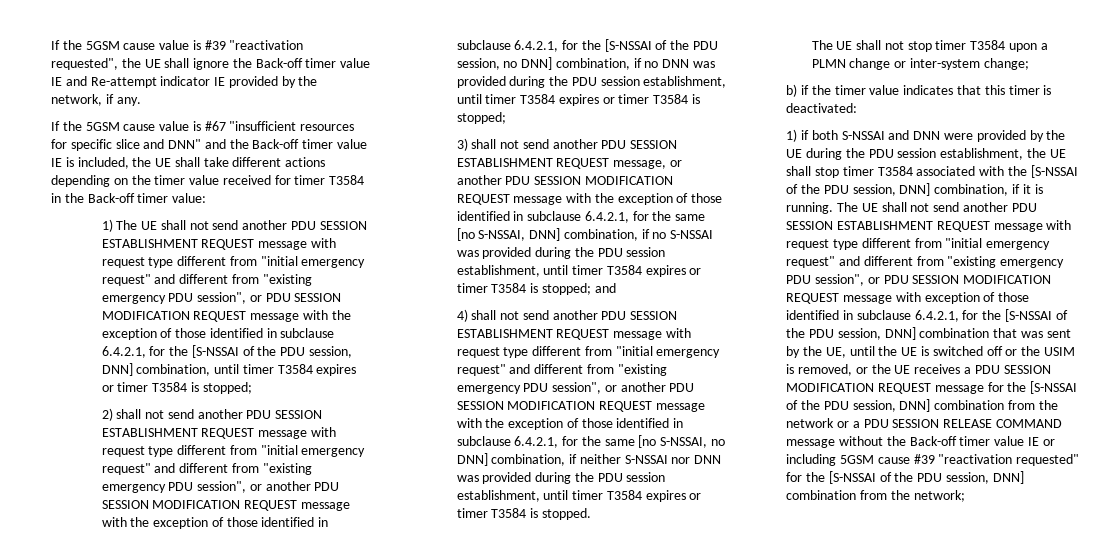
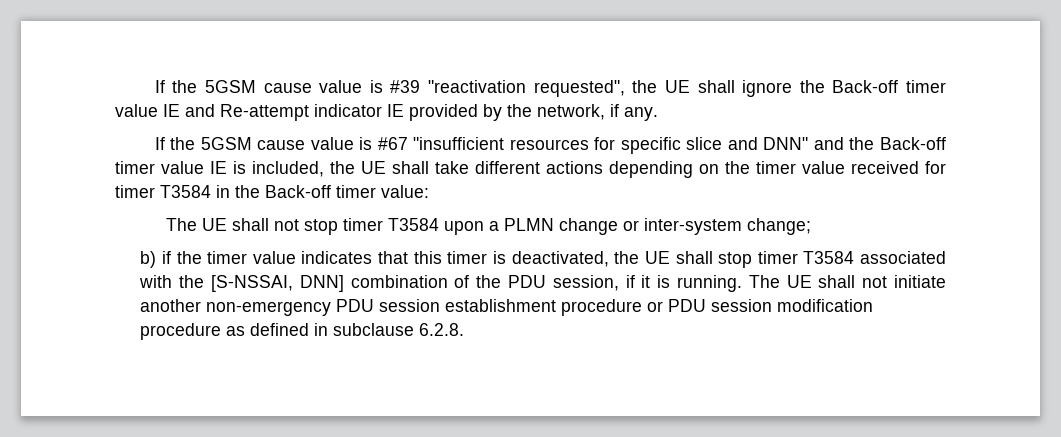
[101,219,367,232] [101,238,336,250] [101,256,366,268] [101,274,312,286] [101,292,342,304] [101,310,351,322] [101,328,335,340] [101,345,353,358] [101,363,357,376] [101,382,252,394] [101,408,323,421] [101,427,336,439] [101,445,366,457] [101,463,312,475] [101,481,340,493] [101,500,350,511] [101,517,329,529] [456,39,719,52] [456,57,716,70] [456,76,727,88] [456,94,701,106] [456,112,506,124] [456,138,678,151] [456,158,682,169] [456,175,673,185] [456,193,723,205] [456,211,706,223] [456,228,714,241] [456,247,666,259] [456,265,702,277] [456,283,616,295] [456,309,678,322] [456,328,691,340] [456,346,721,358] [456,364,667,376] [456,382,695,394] [456,401,705,412] [456,418,684,430] [456,435,726,448] [456,453,722,466] [456,472,666,484] [456,490,702,502] [456,508,591,520] // 1) The UE shall not send another PDU SESSION ESTABLISHMENT REQUEST message with request type different from "initial emergency request" and different from "existing emergency PDU session", or PDU SESSION MODIFICATION REQUEST message with the exception of those identified in subclause 6.4.2.1, for the [S-NSSAI of the PDU session, DNN] combination, until timer T3584 expires or timer T3584 is stopped; // 2) shall not send another PDU SESSION ESTABLISHMENT REQUEST message with request type different from "initial emergency request" and different from "existing emergency PDU session", or another PDU SESSION MODIFICATION REQUEST message with the exception of those identified in subclause 6.4.2.1, for the [S-NSSAI of the PDU session, no DNN] combination, if no DNN was provided during the PDU session establishment, until timer T3584 expires or timer T3584 is stopped; // 3) shall not send another PDU SESSION ESTABLISHMENT REQUEST message, or another PDU SESSION MODIFICATION REQUEST message with the exception of those identified in subclause 6.4.2.1, for the same [no S-NSSAI, DNN] combination, if no S-NSSAI was provided during the PDU session establishment, until timer T3584 expires or timer T3584 is stopped; and // 4) shall not send another PDU SESSION ESTABLISHMENT REQUEST message with request type different from "initial emergency request" and different from "existing emergency PDU session", or another PDU SESSION MODIFICATION REQUEST message with the exception of those identified in subclause 6.4.2.1, for the same [no S-NSSAI, no DNN] combination, if neither S-NSSAI nor DNN was provided during the PDU session establishment, until timer T3584 expires or timer T3584 is stopped. -> (429, 191) none
[786,103,858,113] [786,129,1066,142] [786,148,1024,160] deactivated: // 1) if both S-NSSAI and DNN were provided by the UE during the PDU session establishment, -> [511,251,609,267] deactivated,
[1030,165,1078,178] [786,183,1009,196] [S-NSSAI of the PDU session, DNN] combination, -> [210,275,619,292] [S-NSSAI, DNN] combination of the PDU session,
[933,202,1037,212] [786,220,1072,232] [786,238,1051,250] [786,256,1065,268] [786,274,1052,286] [786,292,1030,304] [786,309,1068,322] [786,327,1071,340] [786,346,1075,358] [786,364,1051,376] [786,381,1078,394] [786,399,1058,412] [786,418,1062,428] [786,436,1055,448] [786,454,1080,466] [786,471,1024,484] [786,490,965,502] send another PDU SESSION ESTABLISHMENT REQUEST message with request type different from "initial emergency request" and different from "existing emergency PDU session", or PDU SESSION MODIFICATION REQUEST message with exception of those identified in subclause 6.4.2.1, for the [S-NSSAI of the PDU session, DNN] combination that was sent by the UE, until the UE is switched off or the USIM is removed, or the UE receives a PDU SESSION MODIFICATION REQUEST message for the [S-NSSAI of the PDU session, DNN] combination from the network or a PDU SESSION RELEASE COMMAND message without the Back-off timer value IE or including 5GSM cause #39 "reactivation requested" for the [S-NSSAI of the PDU session, DNN] combination from the network; -> [894,275,947,288] [140,299,874,316] [140,323,465,340] initiate another non-emergency PDU session establishment procedure or PDU session modification procedure as defined in subclause 6.2.8.

